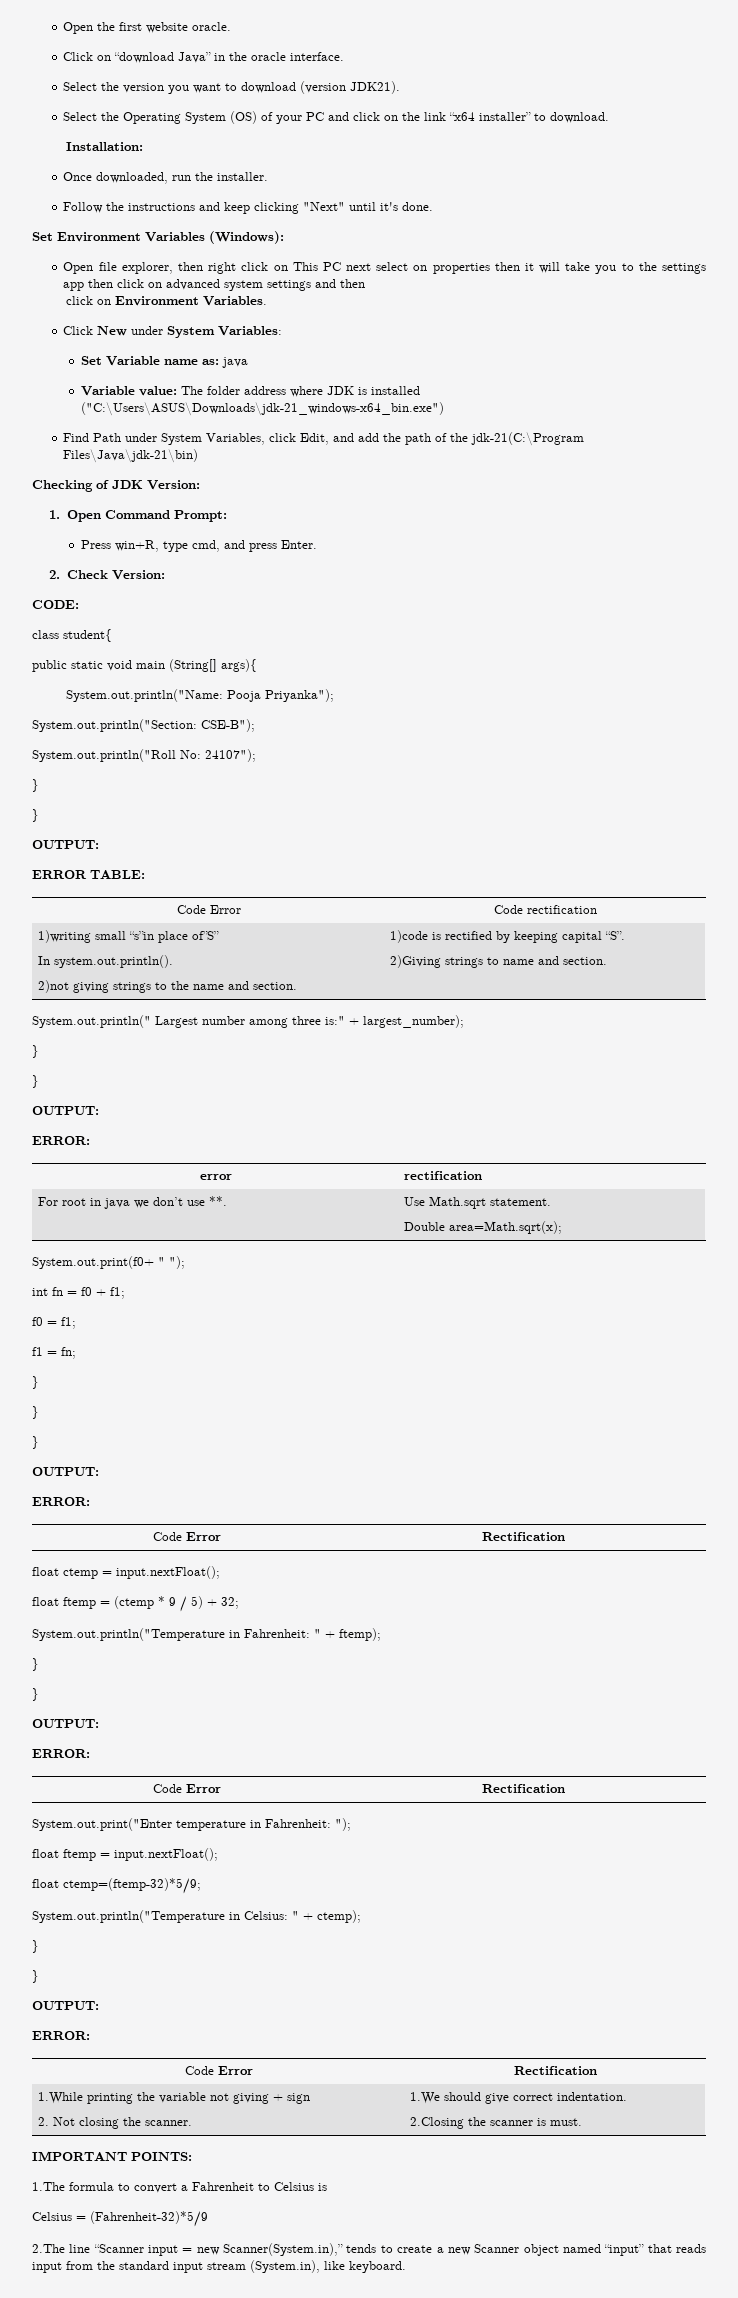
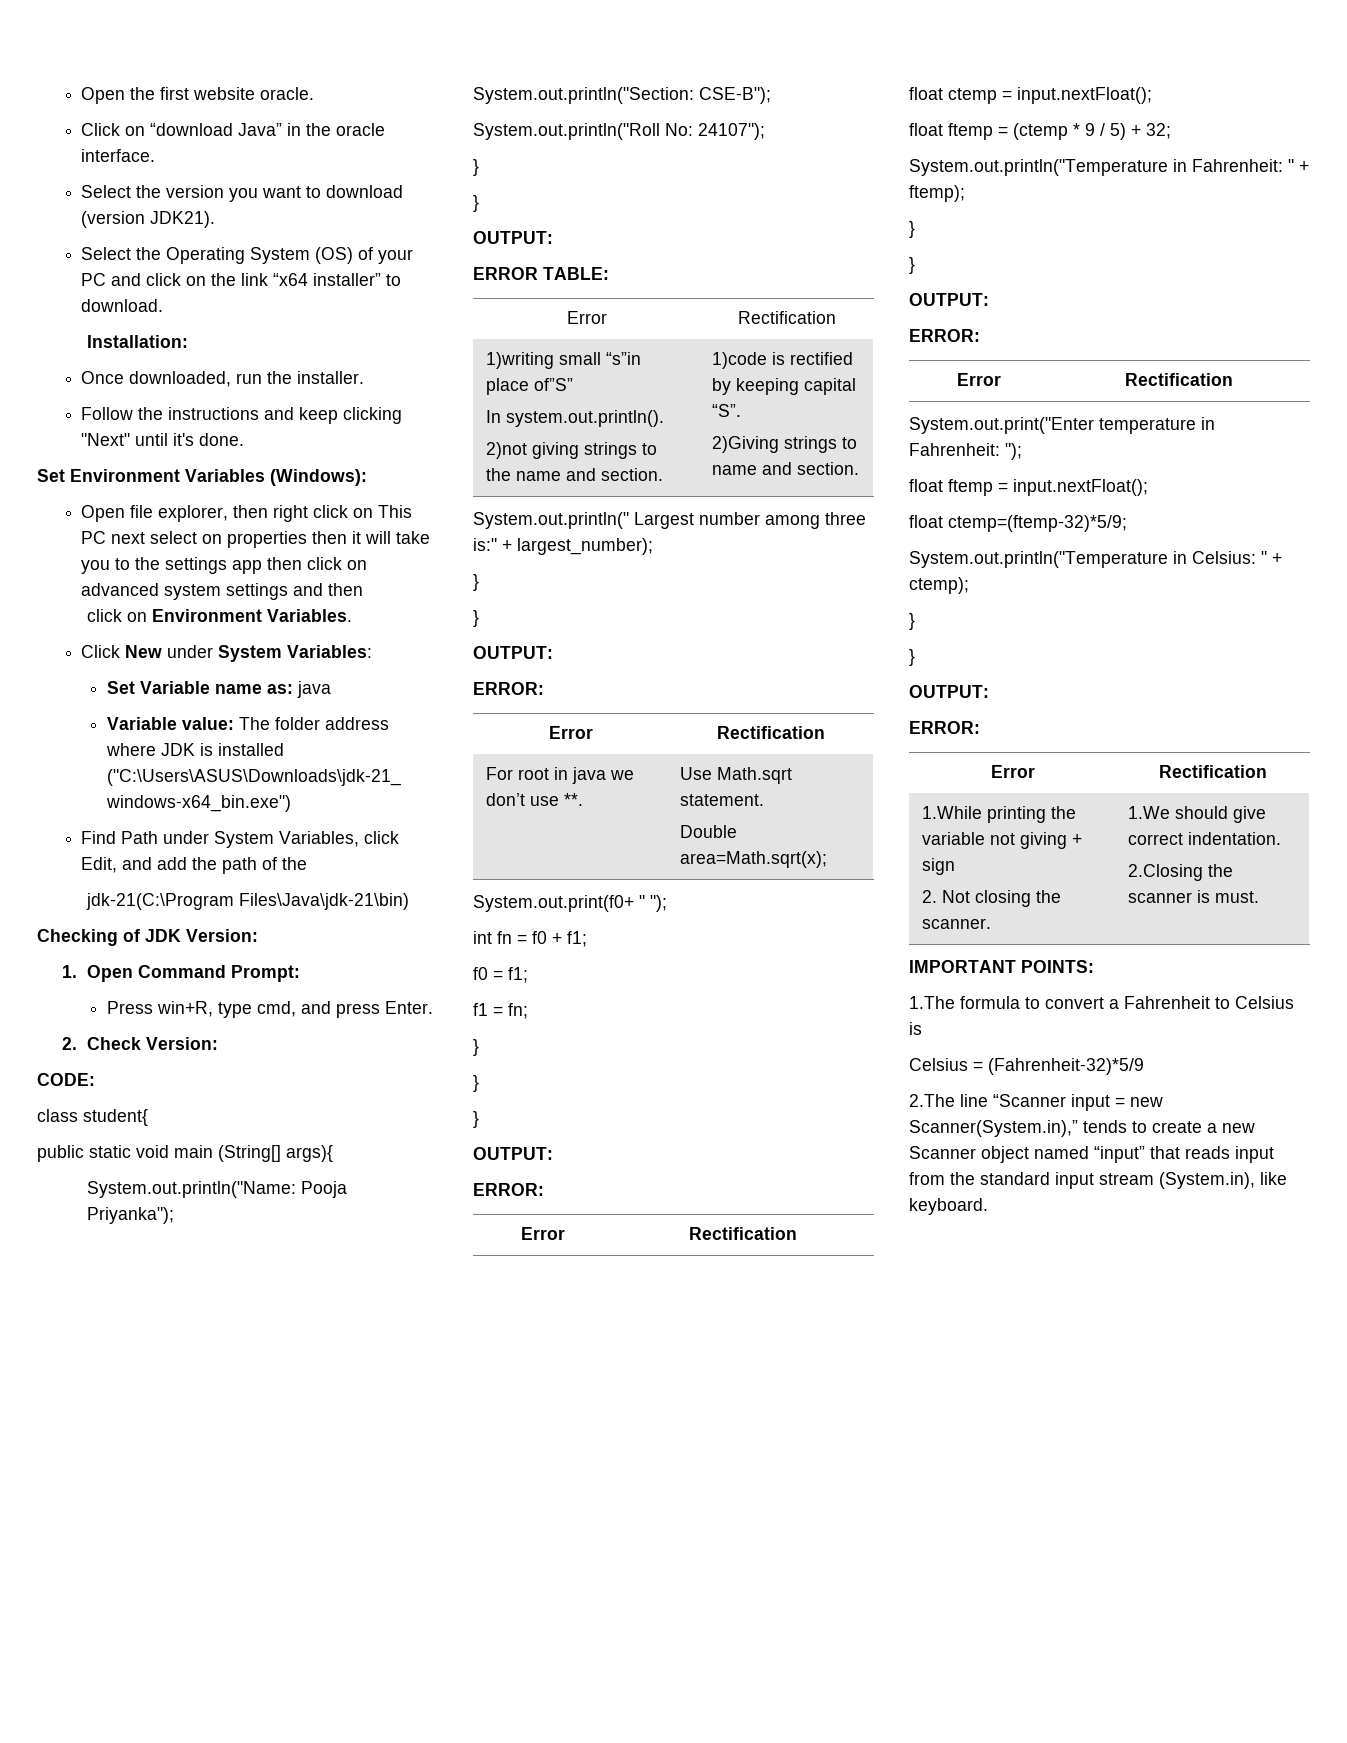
(469, 437) none -> (308, 863) //
[176,905,241,914] [493,905,597,914] Code Error | Code rectification -> [566,311,607,324] [737,311,836,324] Error | Rectification
[199,1174,232,1180] [404,1171,483,1180] error | rectification -> [548,726,593,739] [716,726,825,739] Error | Rectification
[153,1532,182,1541] Code -> (544, 1189) none
[153,1784,182,1793] Code -> (980, 335) none
[184,2066,214,2075] Code -> (980, 727) none

